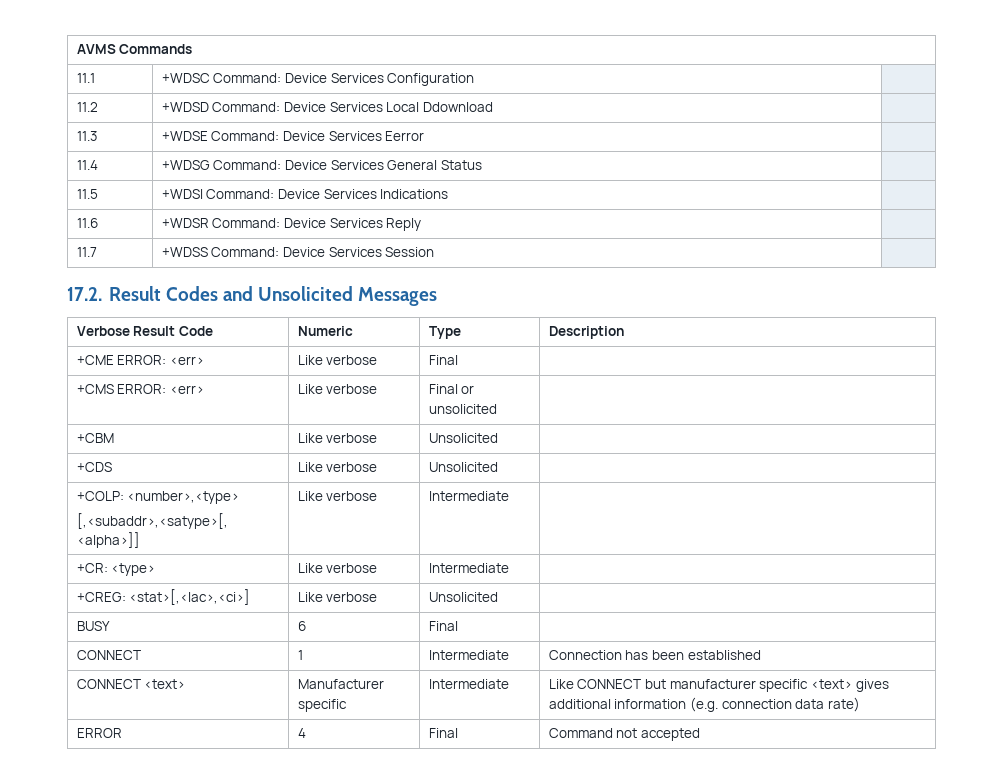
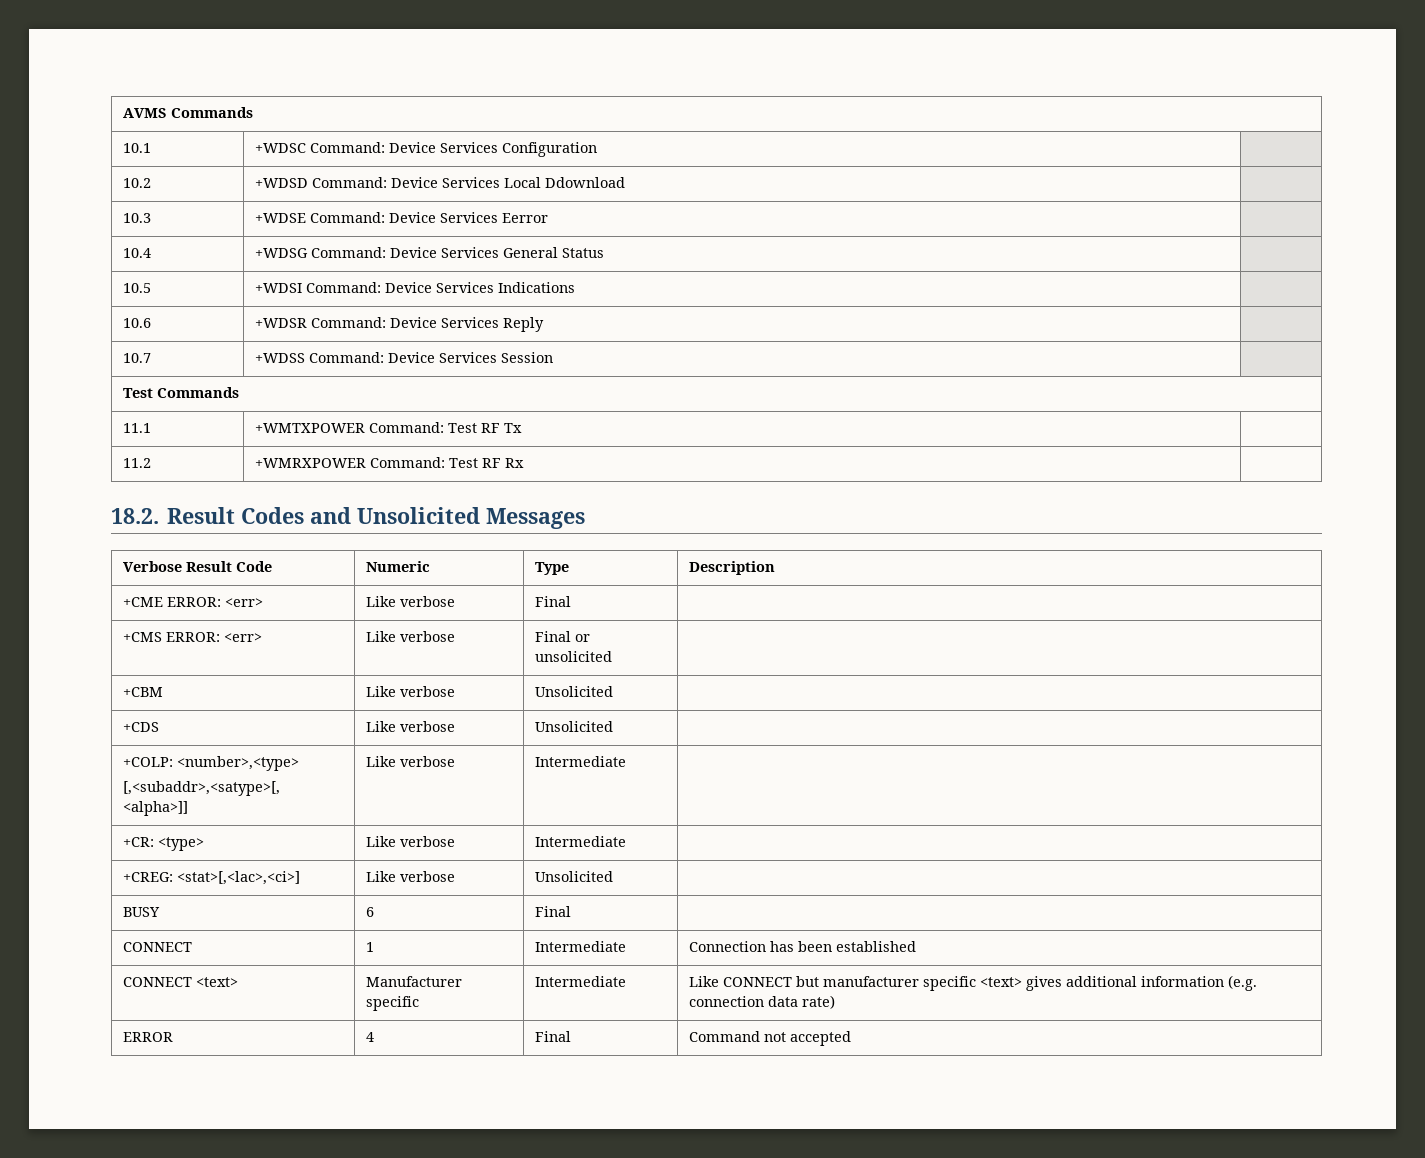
[76,73,95,83] 11.1 -> [123,143,152,153] 10.1
[76,102,98,112] 11.2 -> [123,178,152,188] 10.2
[76,131,97,141] 11.3 -> [123,213,152,223] 10.3
[76,160,98,170] 11.4 -> [123,248,152,258] 10.4
[76,189,98,199] 11.5 -> [123,283,152,293] 10.5
[76,218,98,228] 11.6 -> [123,318,152,328] 10.6
[76,247,97,257] 11.7 -> [123,353,152,363] 10.7
[67,287,102,301] // 17.2. -> [123,387,240,398] [123,423,152,433] [255,422,523,433] [123,458,152,468] [255,457,525,468] [111,508,159,524] // Test Commands // 11.1 | +WMTXPOWER Command: Test RF Tx | // 11.2 | +WMRXPOWER Command: Test RF Rx | // 18.2.

